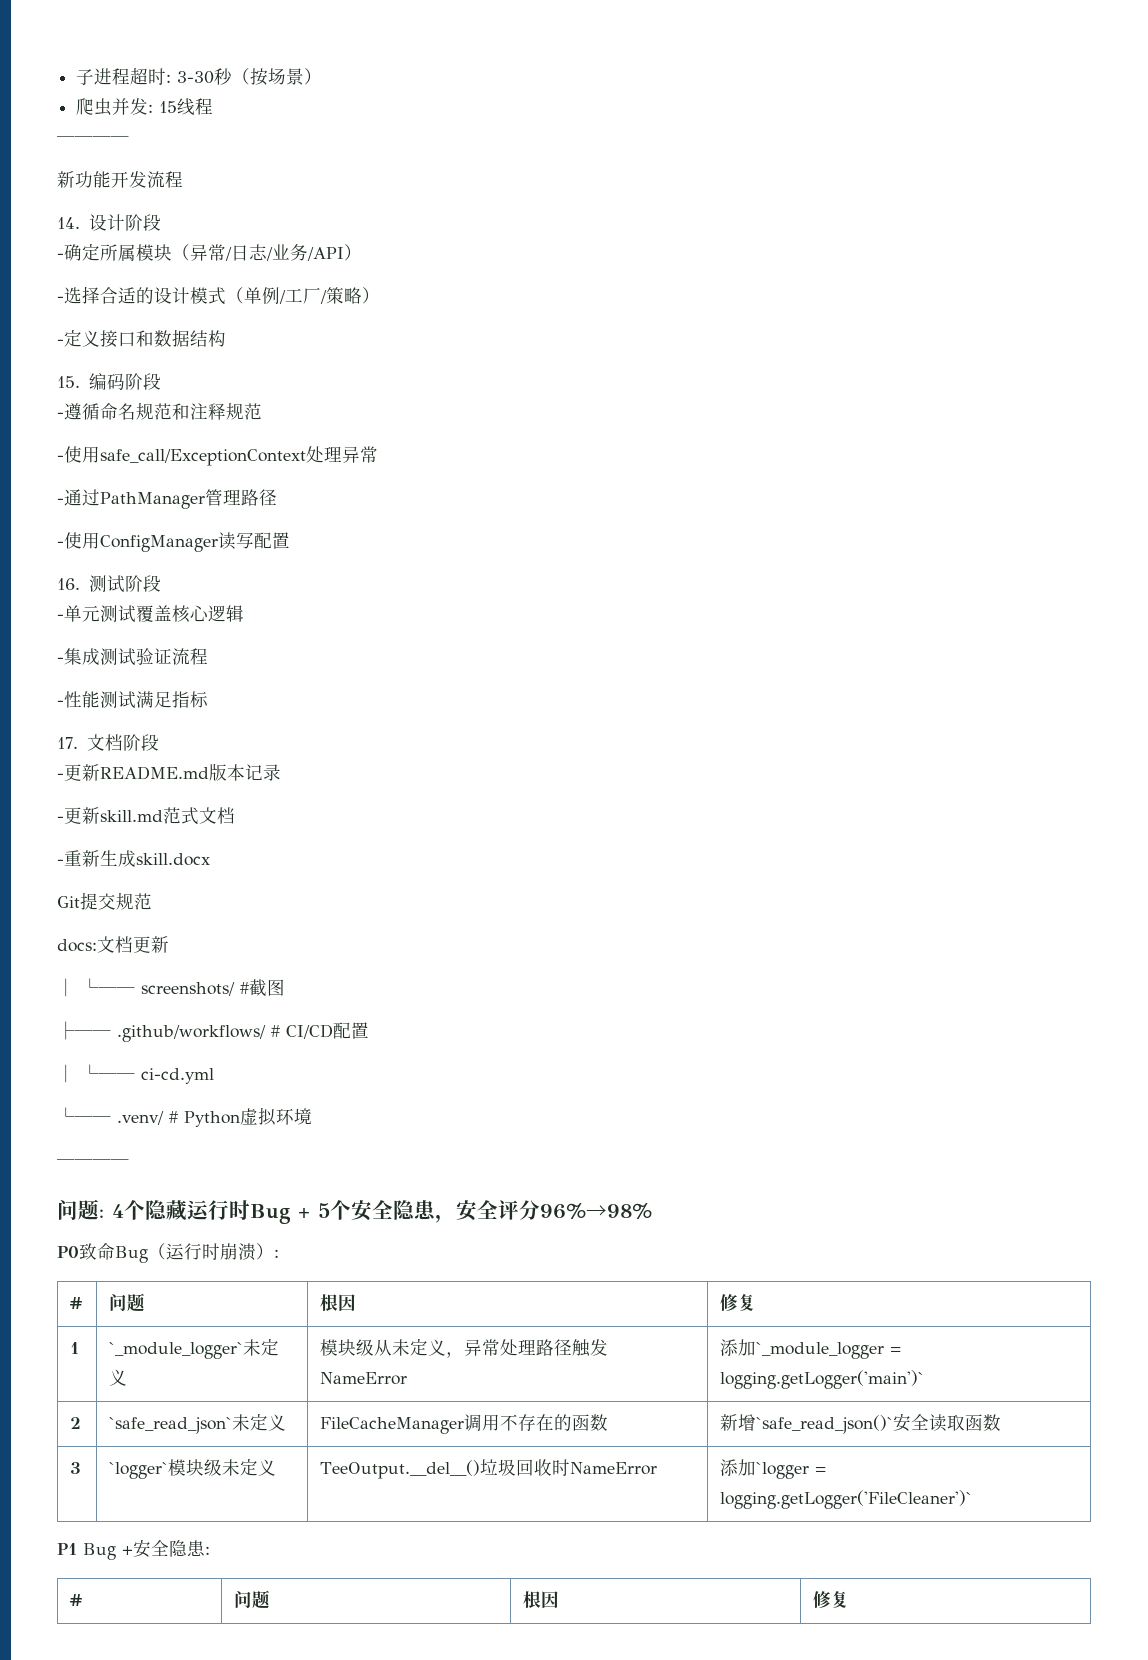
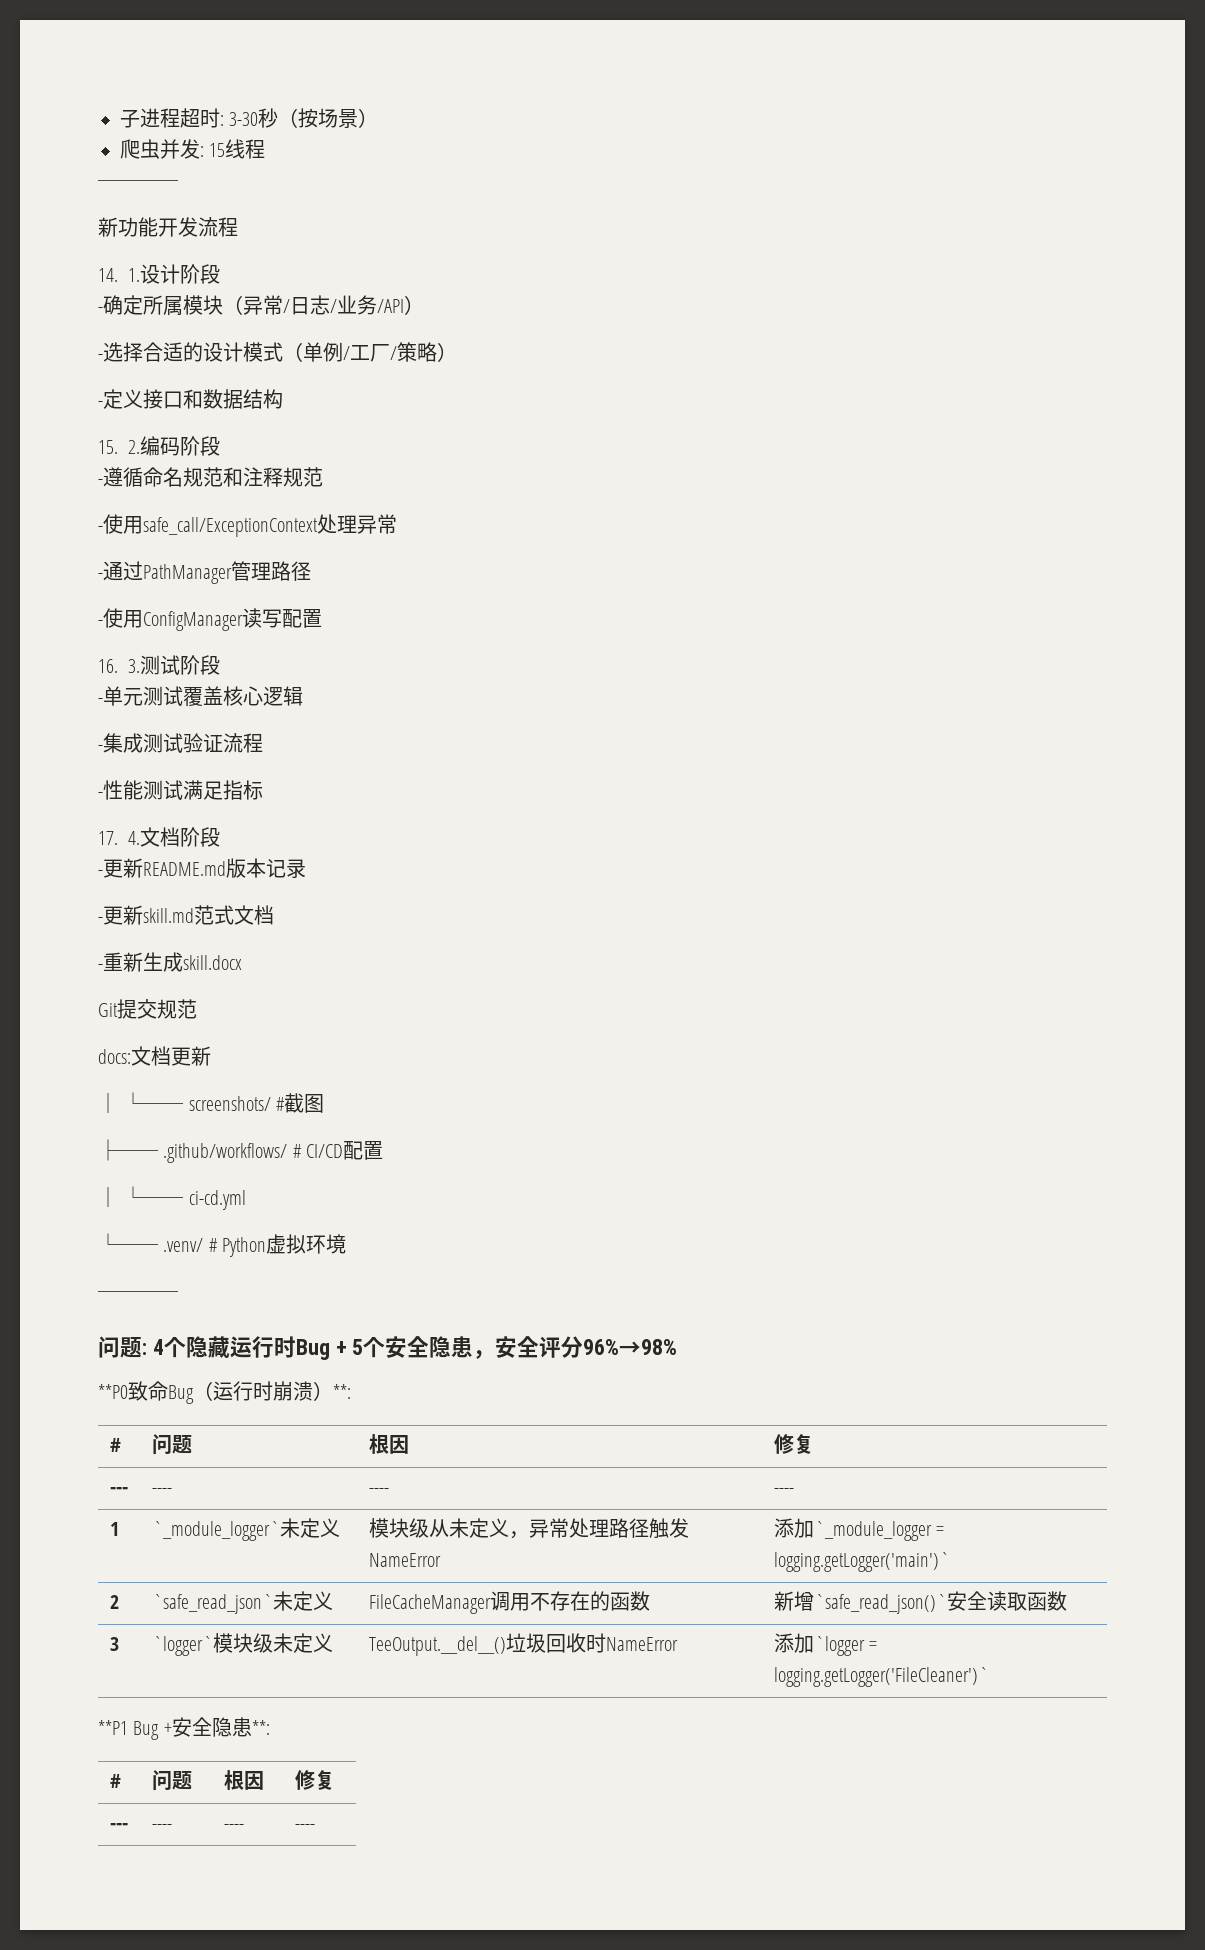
(80, 223) none -> [128,268,140,282] 1.
(80, 382) none -> [128,440,140,454] 2.
(80, 584) none -> [128,659,140,673] 3.
(78, 743) none -> [128,831,140,845] 4.
[57,1246,79,1258] P0 -> [98,1384,128,1399] **P0
[274,1249,279,1258] [70,1297,83,1309] [109,1293,146,1312] [320,1294,357,1312] [720,1293,757,1311] : // # | 问题 | 根因 | 修复 -> [333,1384,351,1399] [109,1438,121,1452] [151,1434,192,1455] [368,1434,409,1454] [773,1434,814,1454] [109,1487,128,1494] [151,1488,172,1494] [368,1488,389,1494] [773,1488,794,1494] **: // # | 问题 | 根因 | 修复 // --- | ---- | ---- | ----
[57,1543,77,1555] P1 -> [98,1720,128,1735] **P1
[205,1546,210,1555] [70,1594,83,1606] [234,1590,271,1609] [523,1591,560,1609] [813,1590,850,1608] : // # | 问题 | 根因 | 修复 -> [251,1720,270,1735] [109,1774,121,1788] [151,1770,192,1791] [223,1770,264,1790] [294,1770,335,1790] [109,1823,128,1830] [151,1824,172,1830] [223,1824,244,1830] [294,1824,315,1830] **: // # | 问题 | 根因 | 修复 // --- | ---- | ---- | ----

